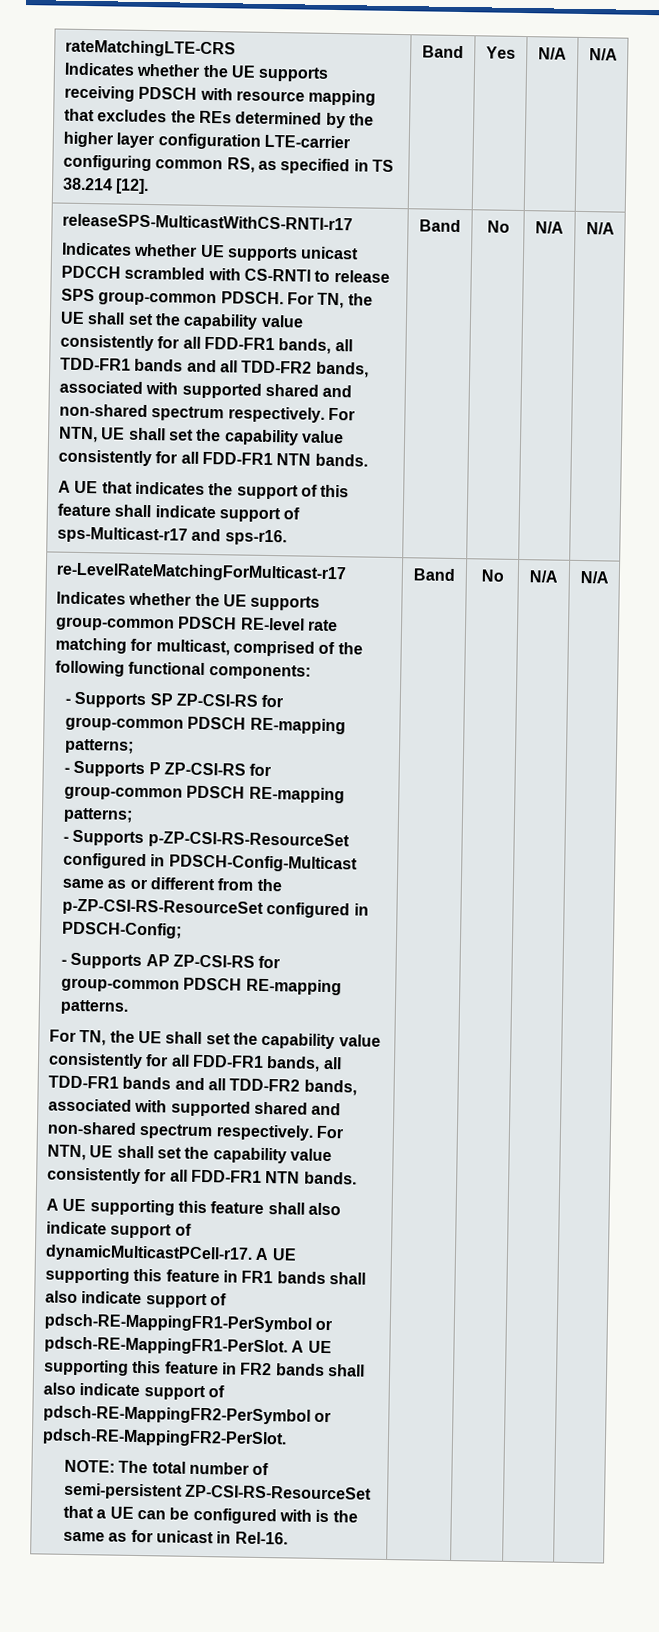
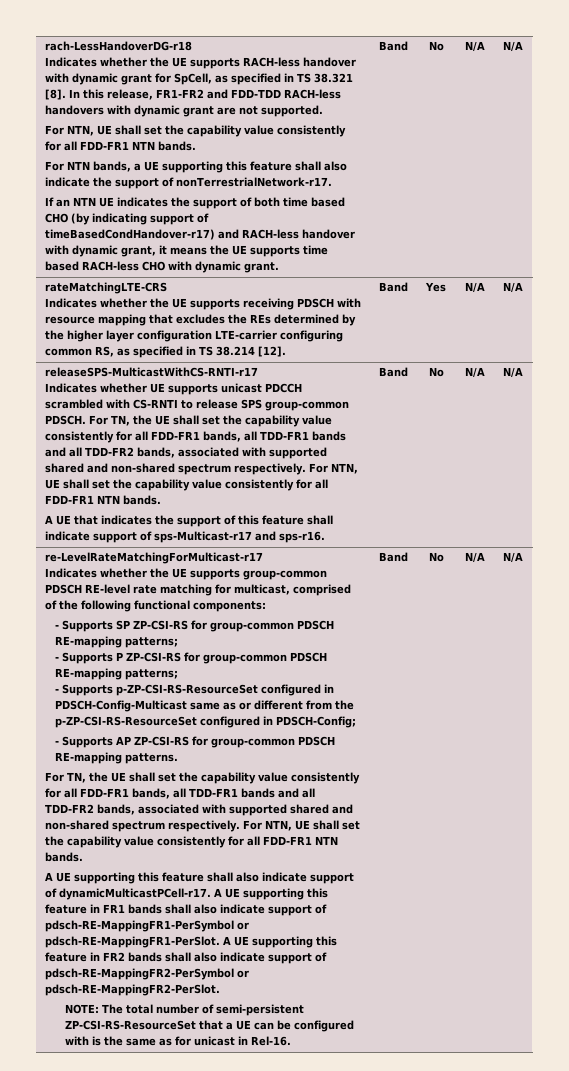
(64, 48) none -> [44,41,192,51] [44,57,356,69] [44,73,353,85] [44,89,341,100] [44,105,323,117] [44,125,346,137] [44,141,196,151] [44,161,347,173] [44,177,332,189] [44,197,345,209] [44,213,209,225] [44,229,355,240] [44,245,328,257] [44,261,279,273] [378,41,408,51] [428,41,444,51] [464,41,485,52] [503,41,523,52] rach-LessHandoverDG-r18 // Indicates whether the UE supports RACH-less handover with dynamic grant for SpCell, as specified in TS 38.321 [8]. In this release, FR1-FR2 and FDD-TDD RACH-less handovers with dynamic grant are not supported. // For NTN, UE shall set the capability value consistently for all FDD-FR1 NTN bands. // For NTN bands, a UE supporting this feature shall also indicate the support of nonTerrestrialNetwork-r17. // If an NTN UE indicates the support of both time based CHO (by indicating support of timeBasedCondHandover-r17) and RACH-less handover with dynamic grant, it means the UE supports time based RACH-less CHO with dynamic grant. | Band | No | N/A | N/A //

